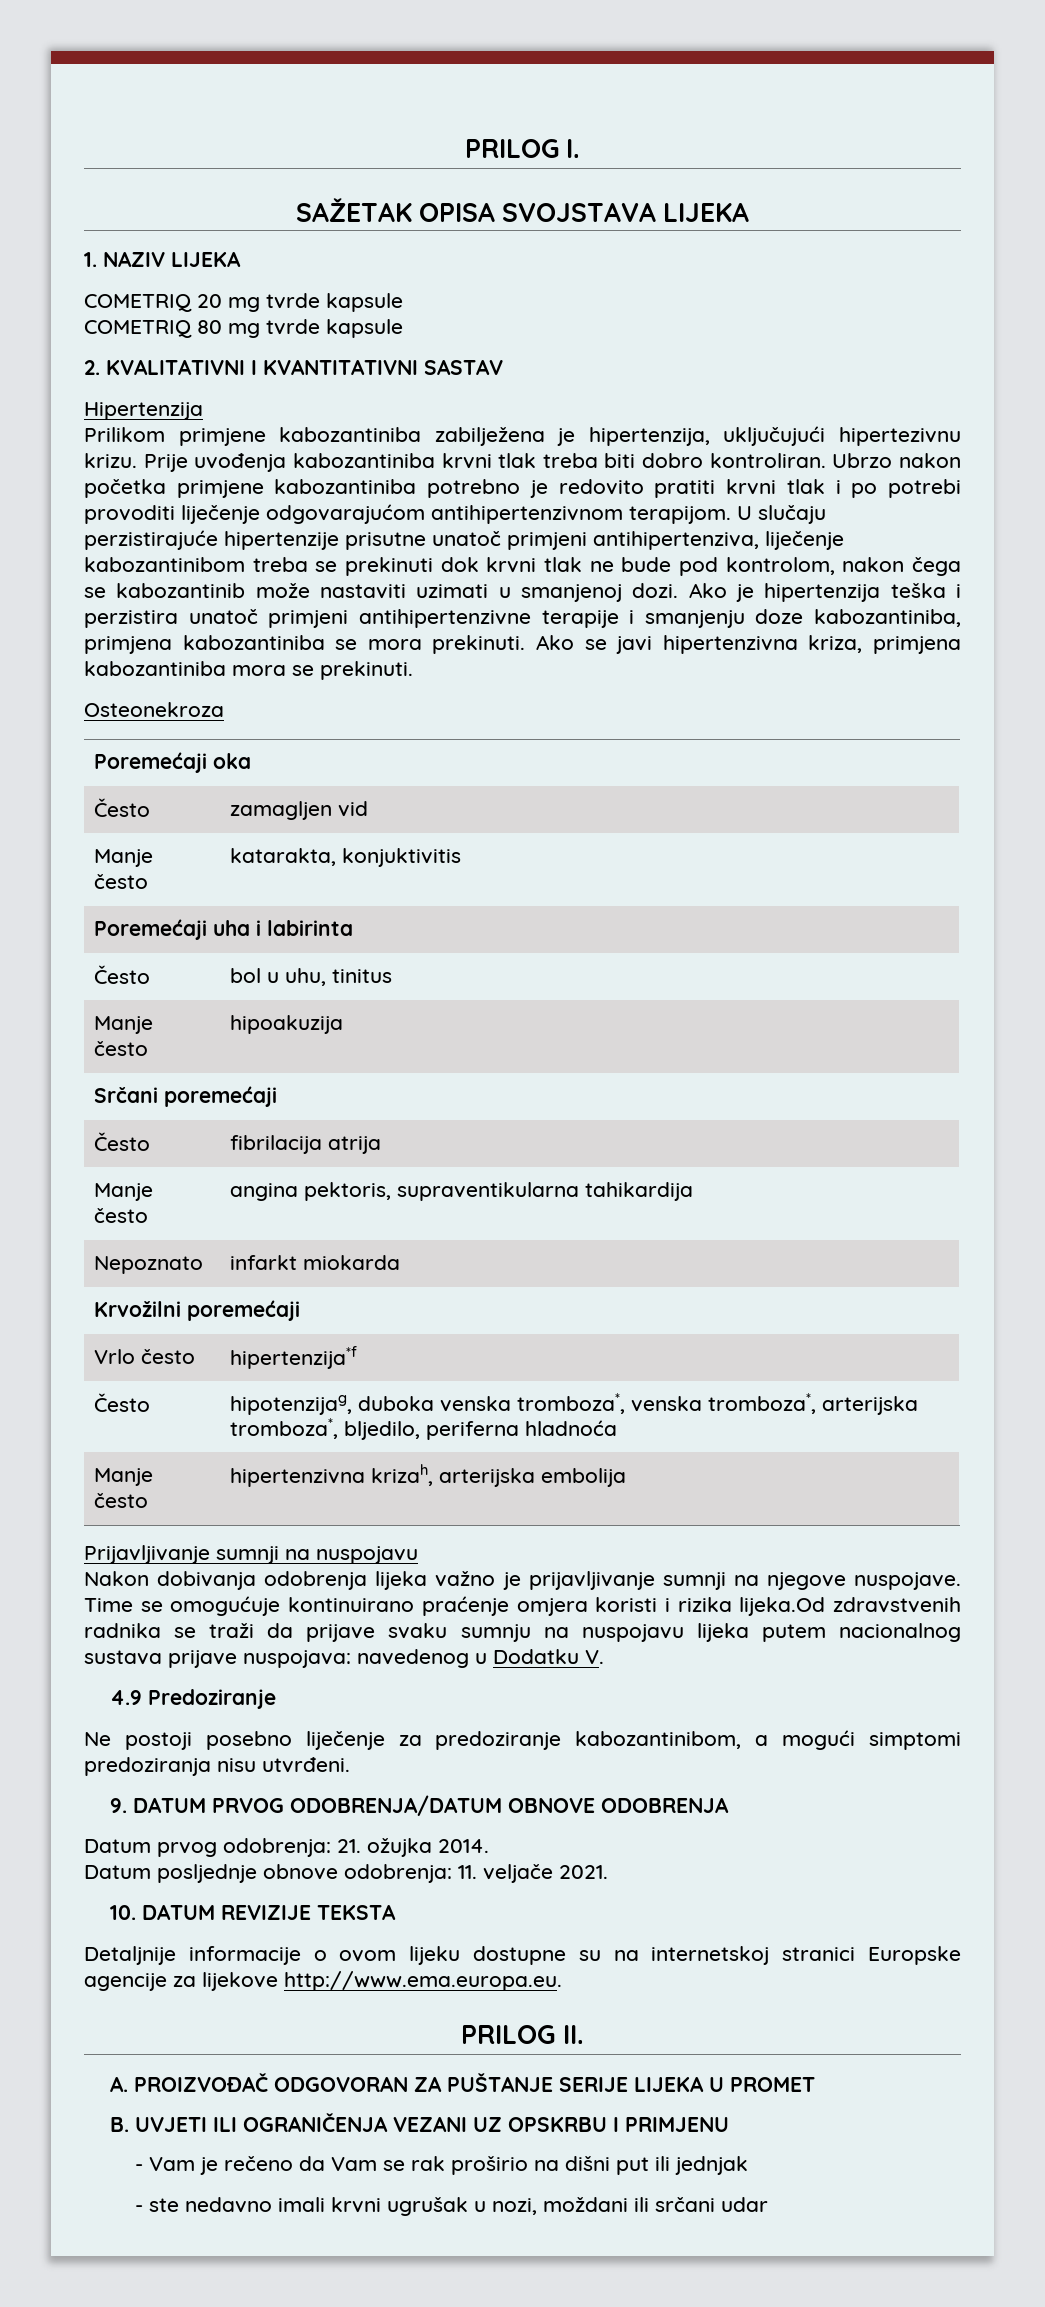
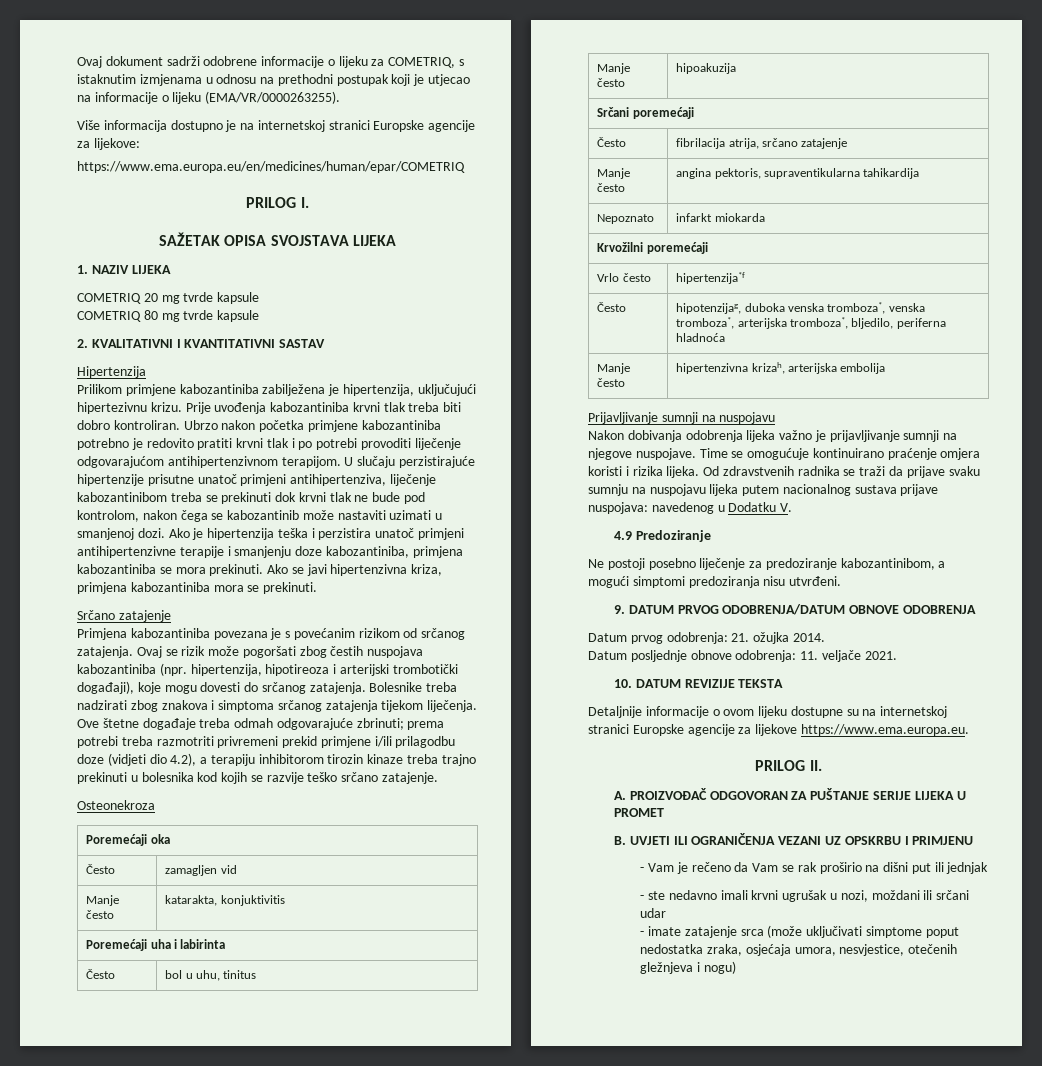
(464, 148) none -> [77,56,465,68] [77,74,471,86] [77,91,341,104] [77,120,476,132] [77,138,140,150] [77,161,465,173] Ovaj dokument sadrži odobrene informacije o lijeku za COMETRIQ, s istaknutim izmjenama u odnosu na prethodni postupak koji je utjecao na informacije o lijeku (EMA/VR/0000263255). // Više informacija dostupno je na internetskoj stranici Europske agencije za lijekove: // https://www.ema.europa.eu/en/medicines/human/epar/COMETRIQ //
(413, 670) none -> [77,610,171,622] [77,628,466,640] [77,646,424,658] [77,663,458,676] [77,681,458,694] [77,700,478,712] [77,718,445,730] [77,736,456,748] [77,753,476,766] [77,772,439,784] // Srčano zatajenje // Primjena kabozantiniba povezana je s povećanim rizikom od srčanog zatajenja. Ovaj se rizik može pogoršati zbog čestih nuspojava kabozantiniba (npr. hipertenzija, hipotireoza i arterijski trombotički događaji), koje mogu dovesti do srčanog zatajenja. Bolesnike treba nadzirati zbog znakova i simptoma srčanog zatajenja tijekom liječenja. Ove štetne događaje treba odmah odgovarajuće zbrinuti; prema potrebi treba razmotriti privremeni prekid primjene i/ili prilagodbu doze (vidjeti dio 4.2), a terapiju inhibitorom tirozin kinaze treba trajno prekinuti u bolesnika kod kojih se razvije teško srčano zatajenje.
[327,1136,381,1154] atrija -> [728,138,848,149] atrija, srčano zatajenje
[739,1597,826,1616] lijeka.Od -> [666,466,720,478] lijeka. Od
[284,1971,562,1991] http://www.ema.europa.eu. -> [800,724,969,736] https://www.ema.europa.eu.
(769, 2204) none -> [640,925,959,938] [640,944,958,956] [640,961,736,974] // - imate zatajenje srca (može uključivati simptome poput nedostatka zraka, osjećaja umora, nesvjestice, otečenih gležnjeva i nogu)

